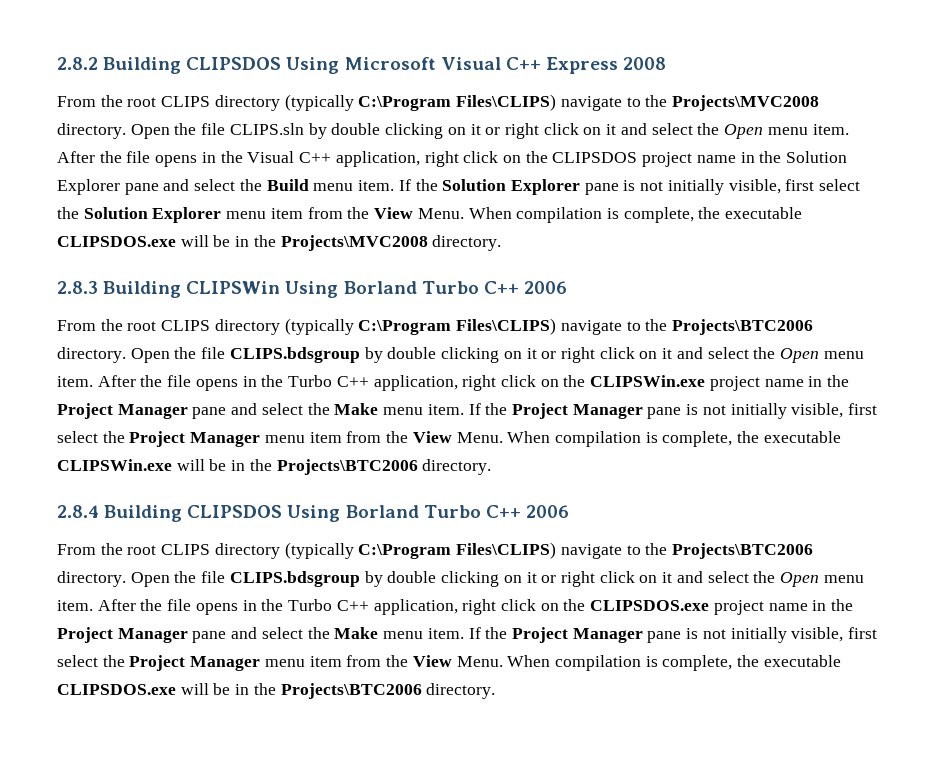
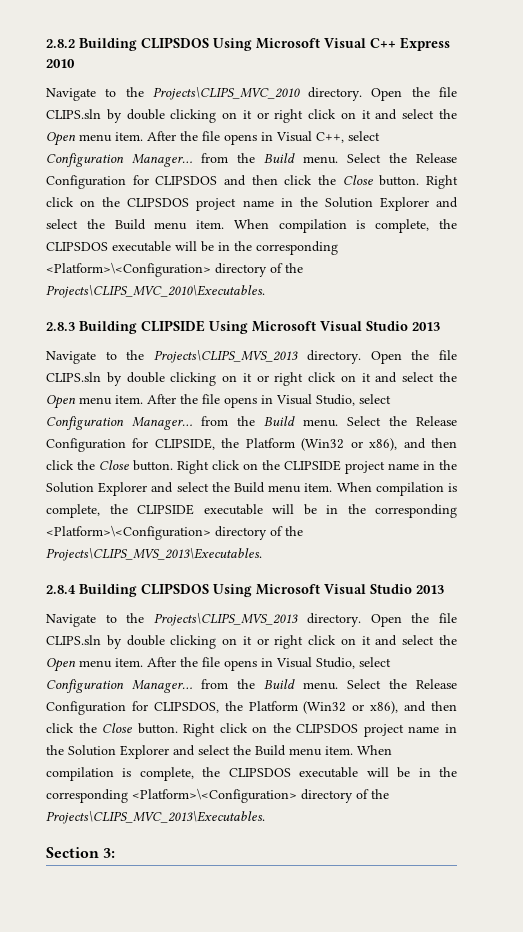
[623,57,667,70] [57,94,819,111] 2008 // From the root CLIPS directory (typically C:\Program Files\CLIPS) navigate to the Projects\MVC2008 -> [46,59,75,68] [46,87,300,101] 2010 // Navigate to the Projects\CLIPS_MVC_2010
[220,151,459,167] the Visual C++ application, right -> [276,131,380,143] [46,153,457,167] [46,175,459,189] Visual C++, select Configuration Manager… from the Build menu. Select the Release Configuration for CLIPSDOS and then click the Close button. Right
[124,179,861,195] [57,207,803,223] [57,235,502,251] [57,281,567,298] [57,318,813,335] [57,347,360,363] pane and select the Build menu item. If the Solution Explorer pane is not initially visible, first select the Solution Explorer menu item from the View Menu. When compilation is complete, the executable CLIPSDOS.exe will be in the Projects\MVC2008 directory. // 2.8.3 Building CLIPSWin Using Borland Turbo C++ 2006 // From the root CLIPS directory (typically C:\Program Files\CLIPS) navigate to the Projects\BTC2006 directory. Open the file CLIPS.bdsgroup -> [436,197,459,208] [46,219,457,233] [46,241,338,255] [46,262,303,277] [46,285,265,298] [46,320,440,334] [46,350,458,364] [46,372,101,382] and select the Build menu item. When compilation is complete, the CLIPSDOS executable will be in the corresponding <Platform>\<Configuration> directory of the Projects\CLIPS_MVC_2010\Executables. // 2.8.3 Building CLIPSIDE Using Microsoft Visual Studio 2013 // Navigate to the Projects\CLIPS_MVS_2013 directory. Open the file CLIPS.sln
[261,375,850,391] [57,403,878,419] [57,431,841,447] [57,459,492,475] [57,505,569,522] [57,542,813,559] [57,571,360,587] the Turbo C++ application, right click on the CLIPSWin.exe project name in the Project Manager pane and select the Make menu item. If the Project Manager pane is not initially visible, first select the Project Manager menu item from the View Menu. When compilation is complete, the executable CLIPSWin.exe will be in the Projects\BTC2006 directory. // 2.8.4 Building CLIPSDOS Using Borland Turbo C++ 2006 // From the root CLIPS directory (typically C:\Program Files\CLIPS) navigate to the Projects\BTC2006 directory. Open the file CLIPS.bdsgroup -> [276,394,391,406] [46,416,457,430] [46,438,458,452] [46,460,457,474] [46,482,457,496] [46,504,457,518] [46,525,303,540] [46,548,262,561] [46,583,444,597] [46,613,458,627] [46,635,101,645] Visual Studio, select Configuration Manager… from the Build menu. Select the Release Configuration for CLIPSIDE, the Platform (Win32 or x86), and then click the Close button. Right click on the CLIPSIDE project name in the Solution Explorer and select the Build menu item. When compilation is complete, the CLIPSIDE executable will be in the corresponding <Platform>\<Configuration> directory of the Projects\CLIPS_MVS_2013\Executables. // 2.8.4 Building CLIPSDOS Using Microsoft Visual Studio 2013 // Navigate to the Projects\CLIPS_MVS_2013 directory. Open the file CLIPS.sln
[261,599,854,615] [57,627,878,643] [57,655,841,671] [57,683,496,699] the Turbo C++ application, right click on the CLIPSDOS.exe project name in the Project Manager pane and select the Make menu item. If the Project Manager pane is not initially visible, first select the Project Manager menu item from the View Menu. When compilation is complete, the executable CLIPSDOS.exe will be in the Projects\BTC2006 directory. -> [276,657,391,669] [46,679,457,693] [46,701,458,715] [46,723,457,737] [46,745,392,759] [46,767,458,781] [46,788,389,803] [46,811,265,824] [46,847,116,858] Visual Studio, select Configuration Manager… from the Build menu. Select the Release Configuration for CLIPSDOS, the Platform (Win32 or x86), and then click the Close button. Right click on the CLIPSDOS project name in the Solution Explorer and select the Build menu item. When compilation is complete, the CLIPSDOS executable will be in the corresponding <Platform>\<Configuration> directory of the Projects\CLIPS_MVC_2013\Executables. // Section 3:

